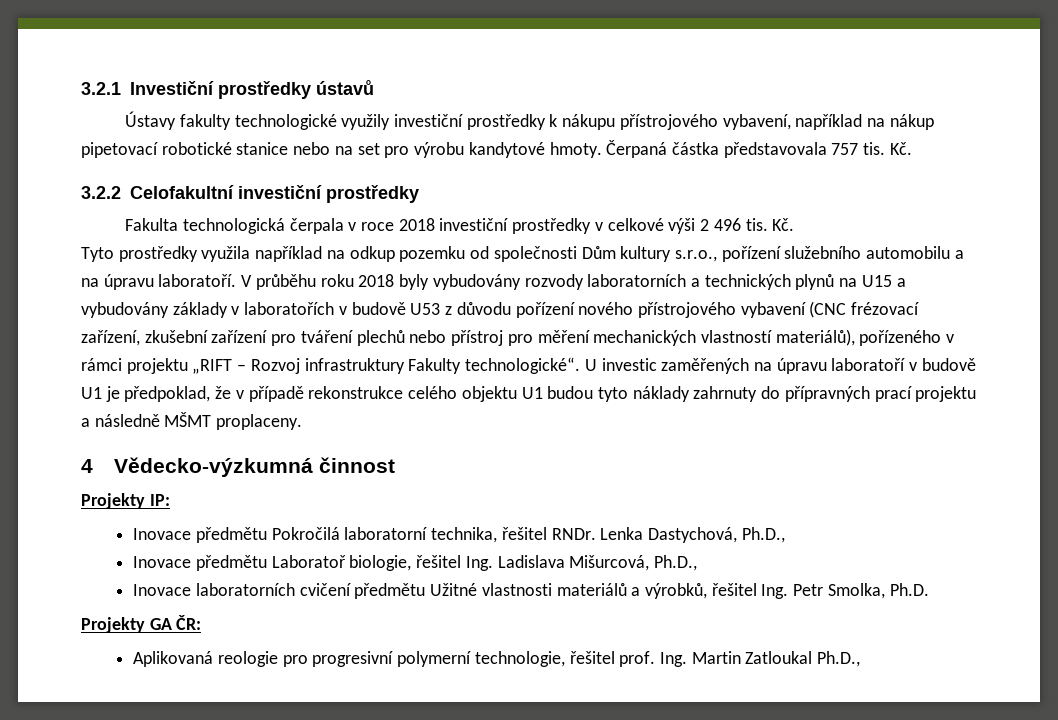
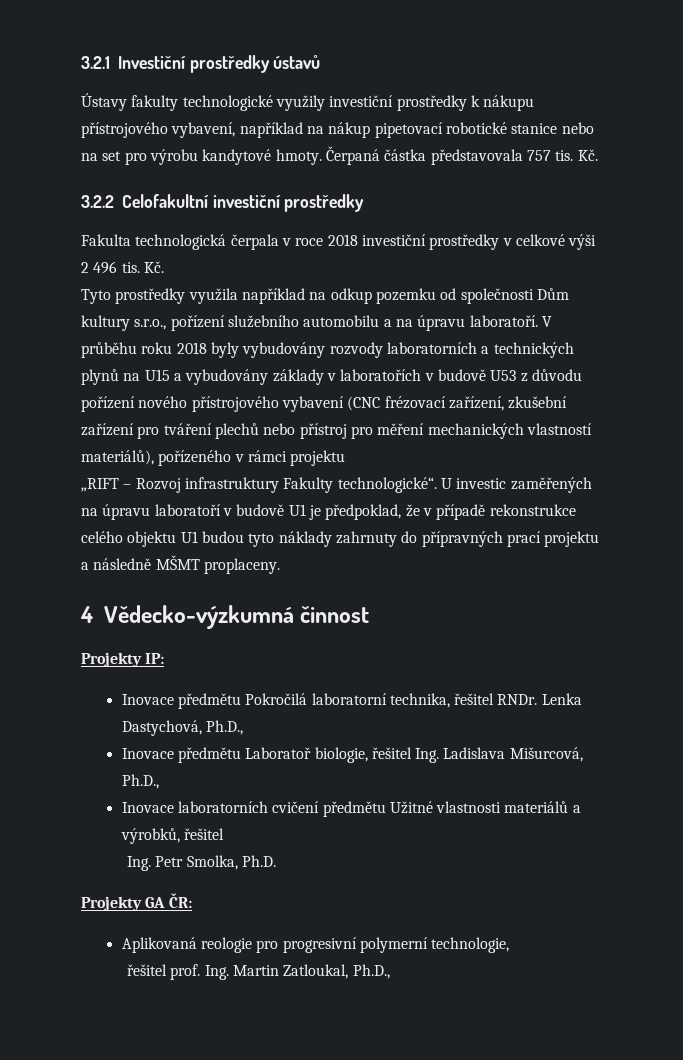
(188, 366) none -> (346, 458) //
(757, 589) none -> (224, 834) //
(565, 659) none -> (510, 945) //
[745,651,813,664] Zatloukal -> [283,964,349,979] Zatloukal,

